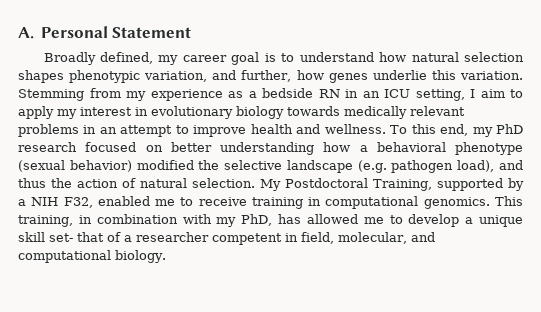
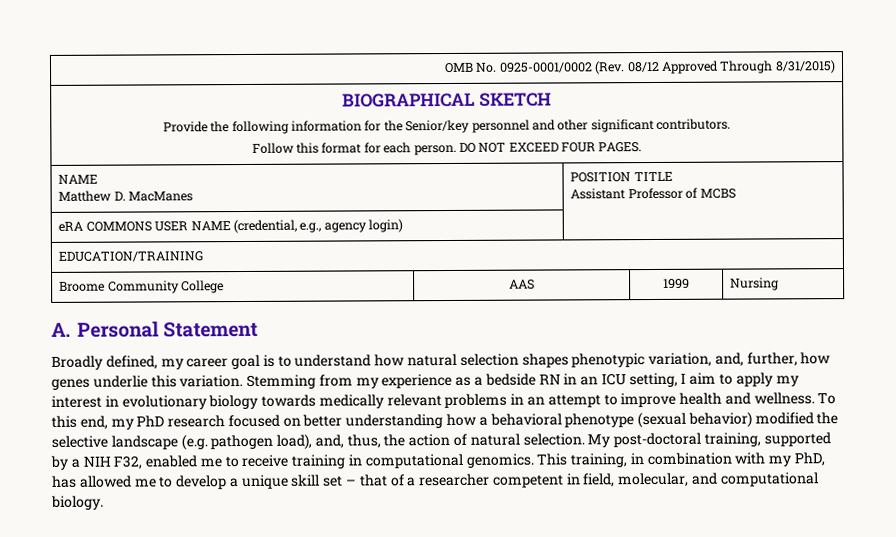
(18, 33) none -> [444,60,836,75] [342,92,552,108] [162,118,732,135] [251,142,643,156] [58,174,99,184] [58,190,194,202] [570,171,673,183] [570,187,736,200] [58,219,403,234] [58,251,204,262] [59,280,225,294] [509,279,535,290] [663,278,690,289] [730,277,780,291] OMB No. 0925-0001/0002 (Rev. 08/12 Approved Through 8/31/2015) // BIOGRAPHICAL SKETCH // Provide the following information for the Senior/key personnel and other significant contributors. // Follow this format for each person. DO NOT EXCEED FOUR PAGES. // NAME // Matthew D. MacManes | POSITION TITLE // Assistant Professor of MCBS // eRA COMMONS USER NAME (credential, e.g., agency login) | // EDUCATION/TRAINING // Broome Community College | AAS | 1999 | Nursing //
[212,70,237,80] and -> [714,352,744,367] and,
[498,160,523,170] [18,178,46,188] and thus -> [314,434,381,449] and, thus,
[285,178,432,191] Postdoctoral Training, -> [613,432,761,448] post-doctoral training,
[49,233,73,242] set- -> [323,475,358,487] set –

